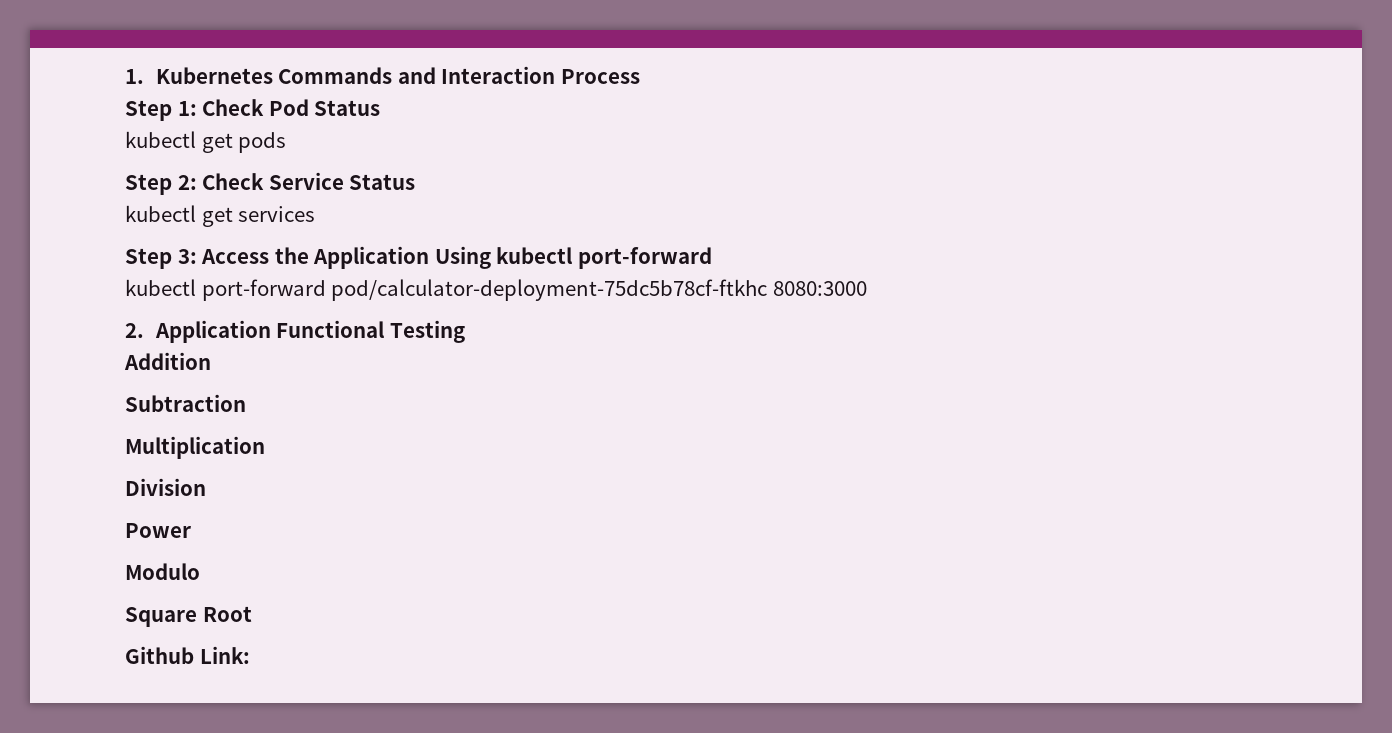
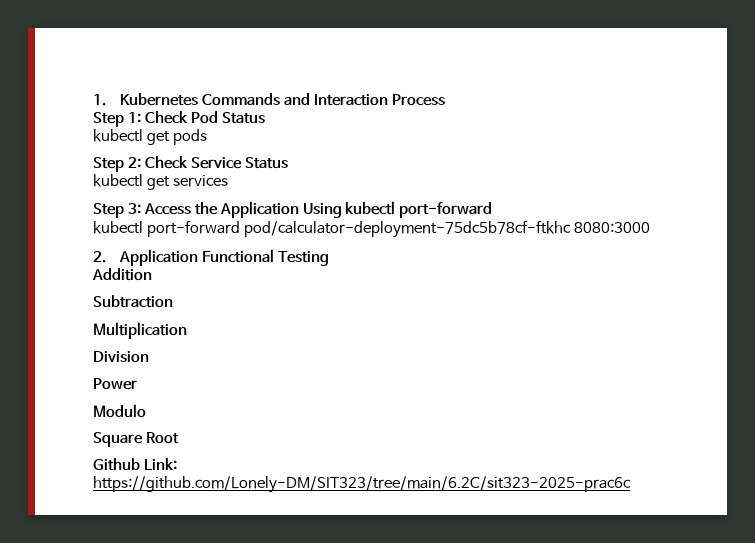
(250, 655) none -> [93,476,631,493] https://github.com/Lonely-DM/SIT323/tree/main/6.2C/sit323-2025-prac6c

